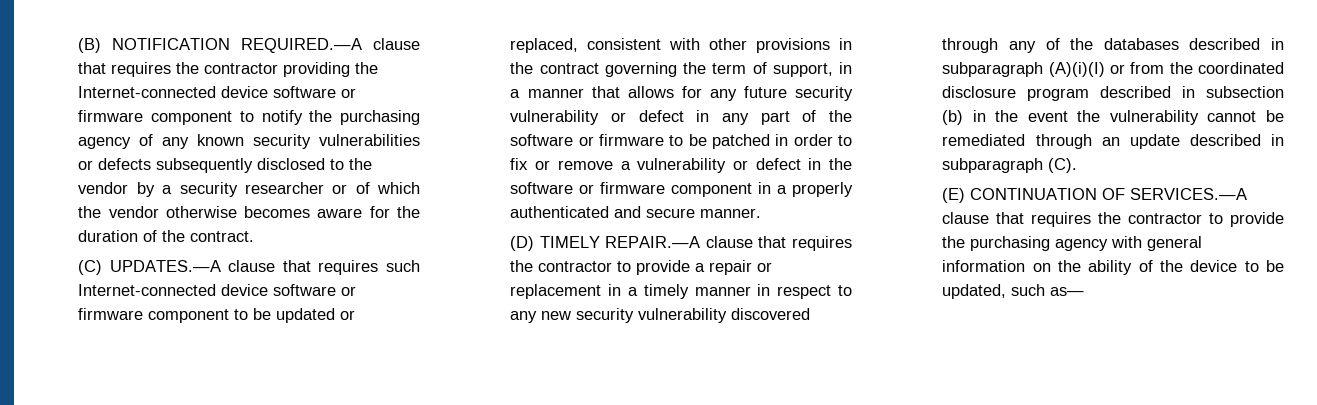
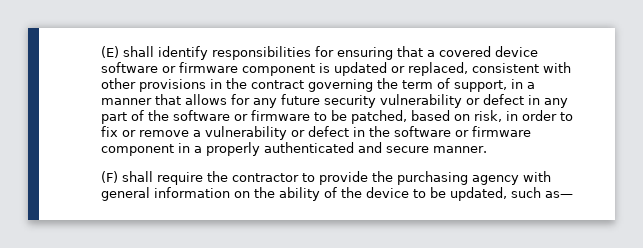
[78,38,420,53] [78,62,379,77] [78,86,357,98] [78,110,420,125] [78,134,420,149] [78,158,373,173] [78,182,420,197] [78,206,420,218] [78,230,255,242] [78,260,420,275] [78,284,357,296] [78,308,272,323] (B) NOTIFICATION REQUIRED.—A clause that requires the contractor providing the Internet-connected device software or firmware component to notify the purchasing agency of any known security vulnerabilities or defects subsequently disclosed to the vendor by a security researcher or of which the vendor otherwise becomes aware for the duration of the contract. // (C) UPDATES.—A clause that requires such Internet-connected device software or firmware component to be -> [101,46,539,60] [101,62,331,76] (E) shall identify responsibilities for ensuring that a covered device software or firmware component is
[712,134,771,149] patched -> [351,110,503,124] patched, based on risk,
[510,236,852,251] [510,260,773,275] [510,284,852,299] [510,308,811,323] [942,38,1284,53] [942,62,1284,77] [942,86,1284,101] [942,110,1284,125] [942,134,1284,149] [942,158,1078,173] [942,188,1248,203] [942,212,1092,227] (D) TIMELY REPAIR.—A clause that requires the contractor to provide a repair or replacement in a timely manner in respect to any new security vulnerability discovered through any of the databases described in subparagraph (A)(i)(I) or from the coordinated disclosure program described in subsection (b) in the event the vulnerability cannot be remediated through an update described in subparagraph (C). // (E) CONTINUATION OF SERVICES.—A clause that requires -> [101,171,204,185] (F) shall require

